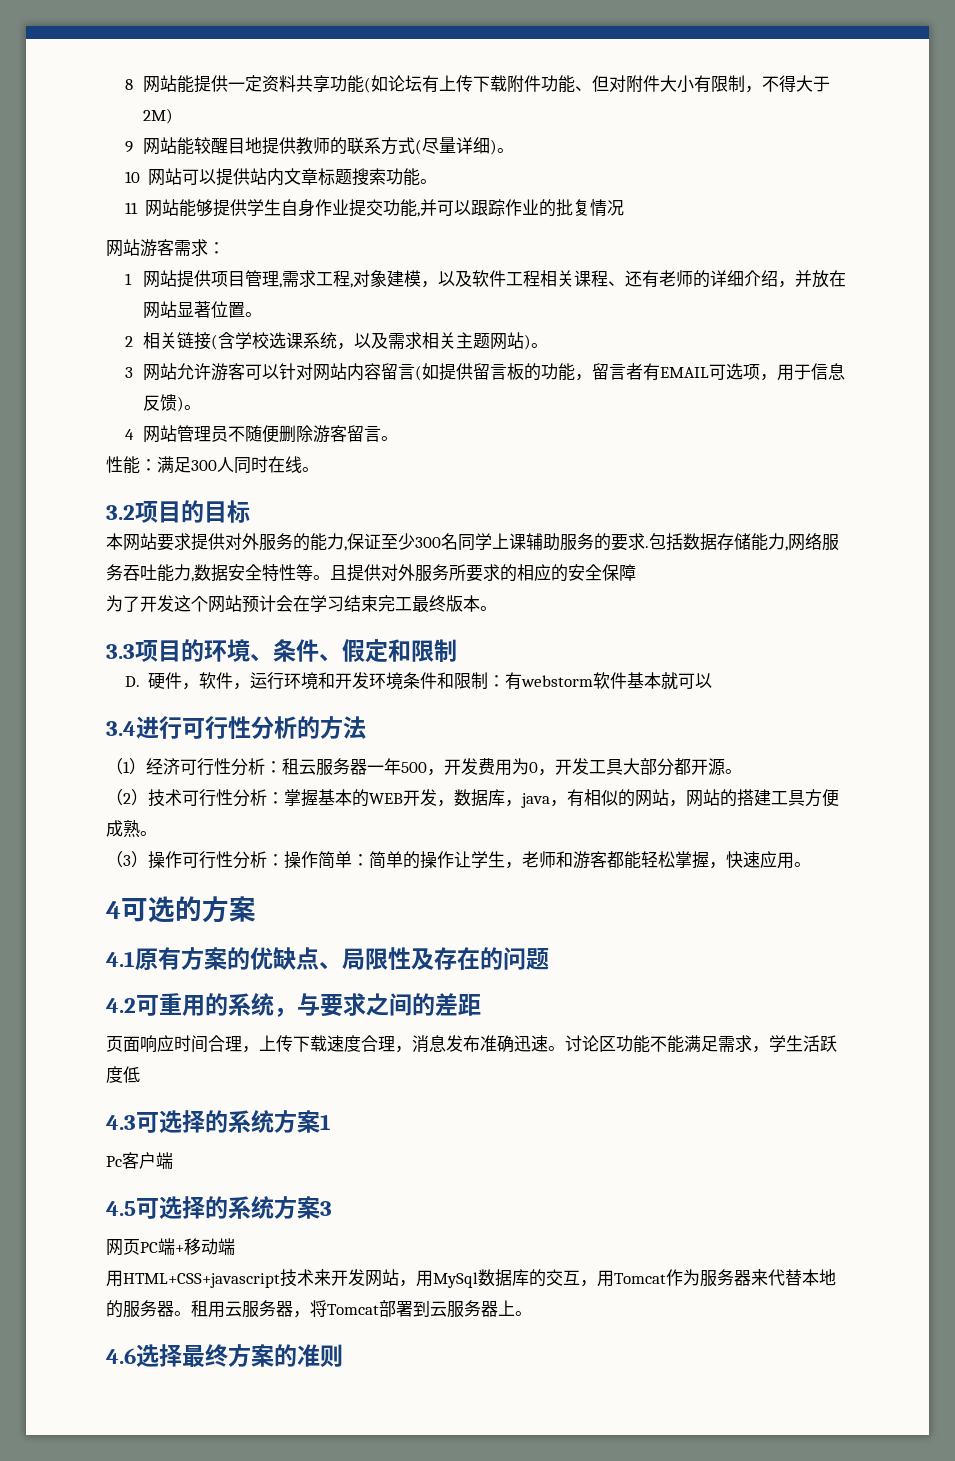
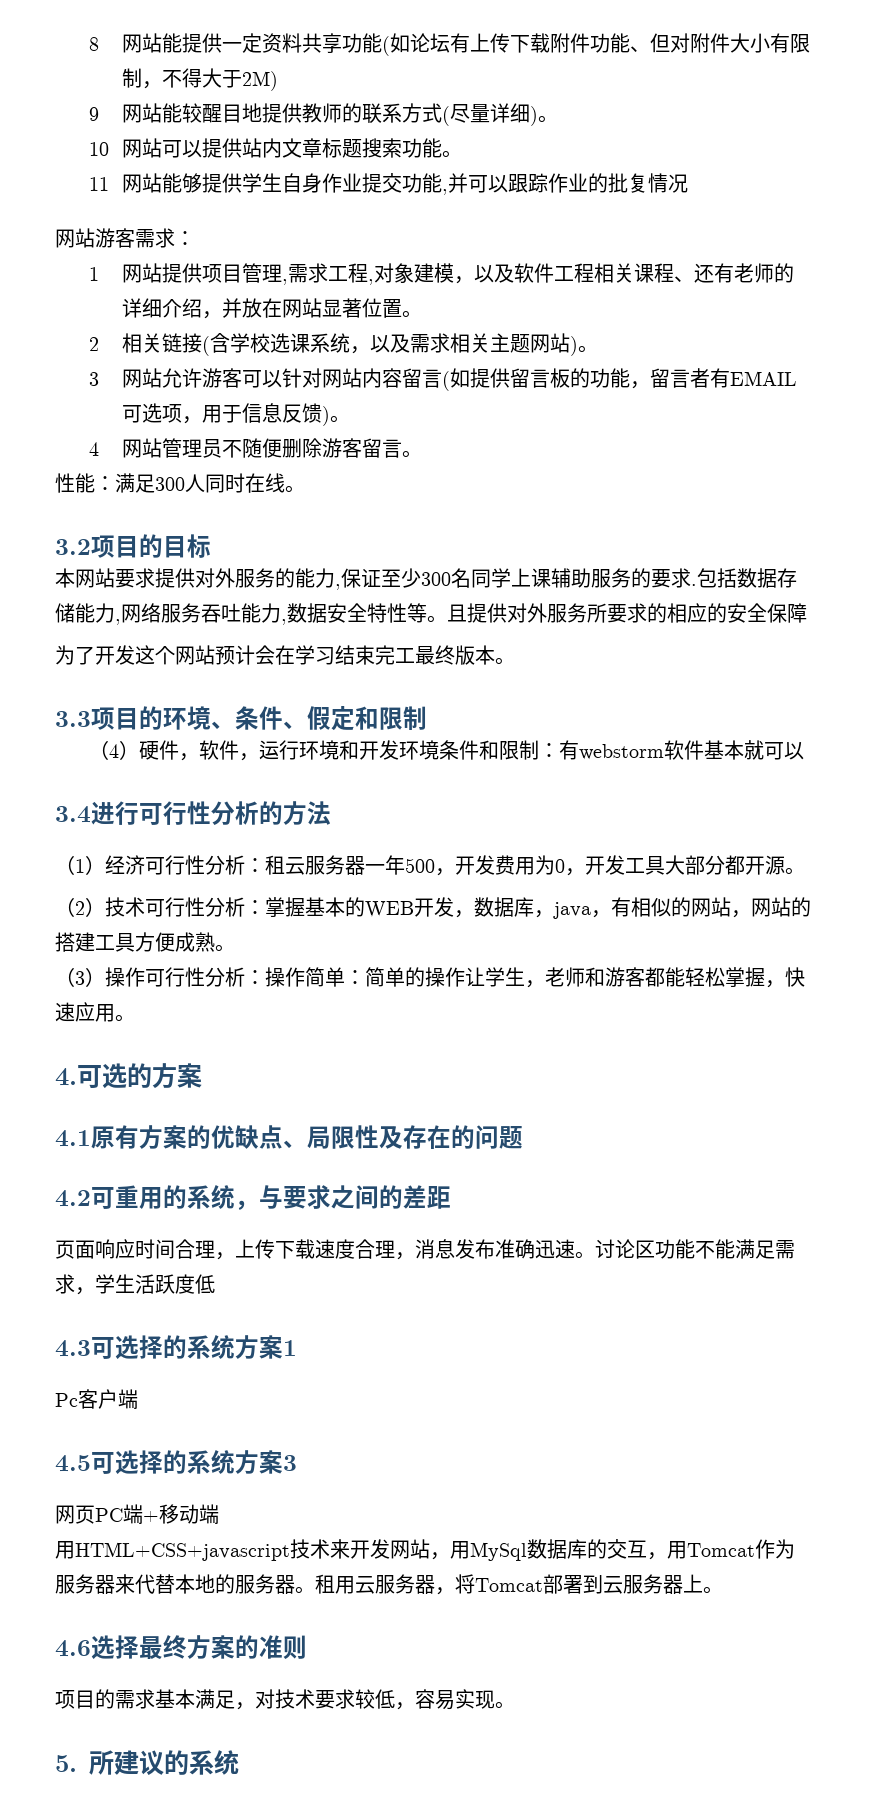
[124,676,140,687] D. -> [88,740,139,760] （4）
[106,901,121,919] 4 -> [55,1068,77,1086] 4.
(343, 1355) none -> [55,1689,515,1710] [55,1750,239,1776] // 项目的需求基本满足，对技术要求较低，容易实现。 // 5.所建议的系统

